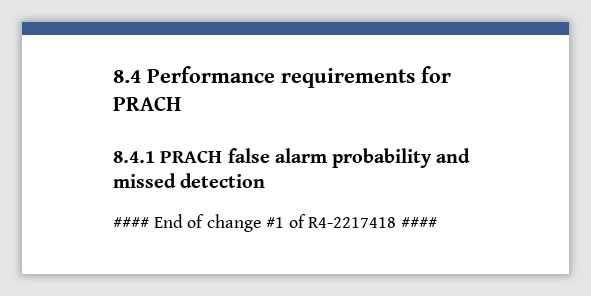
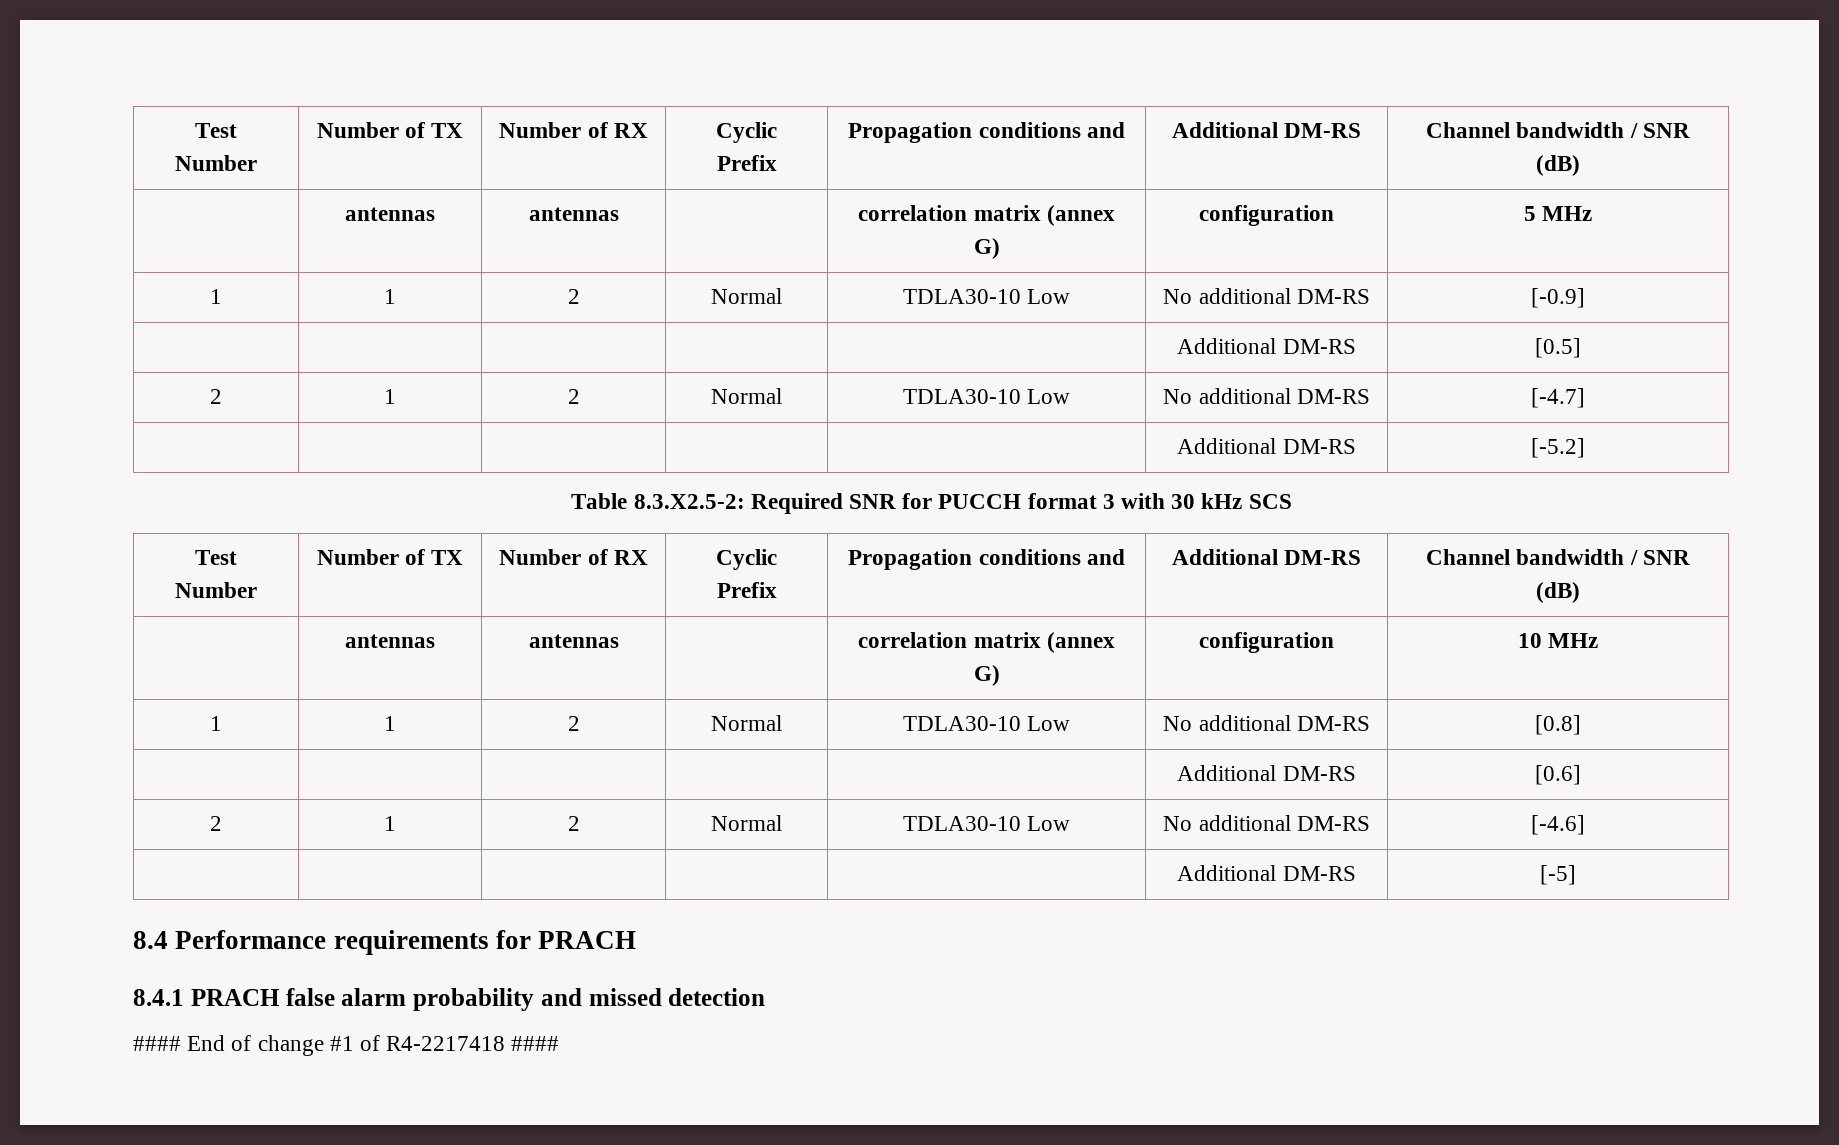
(113, 76) none -> [195,123,237,138] [175,155,257,171] [316,122,464,138] [499,122,648,138] [716,122,777,143] [716,155,777,171] [848,122,1125,143] [1171,122,1362,138] [1426,122,1690,138] [1536,155,1580,176] [345,207,435,221] [528,207,619,221] [858,205,1115,226] [973,238,1000,259] [1199,205,1334,226] [1523,206,1593,221] [210,289,222,304] [384,289,396,304] [567,289,580,304] [711,288,782,304] [902,289,1071,304] [1163,288,1370,304] [1531,288,1585,308] [1177,338,1356,354] [1535,338,1581,358] [210,389,222,404] [384,389,396,404] [567,389,580,404] [711,388,782,404] [902,389,1071,404] [1163,388,1370,404] [1531,388,1585,408] [1177,438,1356,454] [1531,438,1585,458] [571,493,1292,514] [195,550,237,565] [175,582,257,598] [316,549,464,565] [499,549,648,565] [716,549,777,570] [716,582,777,598] [848,549,1125,570] [1171,549,1362,565] [1426,549,1690,565] [1536,582,1580,603] [345,634,435,648] [528,634,619,648] [858,632,1115,653] [973,665,1000,686] [1199,632,1334,653] [1517,633,1599,648] [210,716,222,731] [384,716,396,731] [567,716,580,731] [711,715,782,731] [902,716,1071,731] [1163,715,1370,731] [1535,715,1581,735] [1177,765,1356,781] [1535,765,1581,785] [210,816,222,831] [384,816,396,831] [567,816,580,831] [711,815,782,831] [902,816,1071,831] [1163,815,1370,831] [1531,815,1585,835] [1177,865,1356,881] [1540,865,1576,885] Test Number | Number of TX | Number of RX | Cyclic Prefix | Propagation conditions and | Additional DM-RS | Channel bandwidth / SNR (dB) // | antennas | antennas | | correlation matrix (annex G) | configuration | 5 MHz // 1 | 1 | 2 | Normal | TDLA30-10 Low | No additional DM-RS | [-0.9] // | | | | | Additional DM-RS | [0.5] // 2 | 1 | 2 | Normal | TDLA30-10 Low | No additional DM-RS | [-4.7] // | | | | | Additional DM-RS | [-5.2] // Table 8.3.X2.5-2: Required SNR for PUCCH format 3 with 30 kHz SCS // Test Number | Number of TX | Number of RX | Cyclic Prefix | Propagation conditions and | Additional DM-RS | Channel bandwidth / SNR (dB) // | antennas | antennas | | correlation matrix (annex G) | configuration | 10 MHz // 1 | 1 | 2 | Normal | TDLA30-10 Low | No additional DM-RS | [0.8] // | | | | | Additional DM-RS | [0.6] // 2 | 1 | 2 | Normal | TDLA30-10 Low | No additional DM-RS | [-4.6] // | | | | | Additional DM-RS | [-5] //

